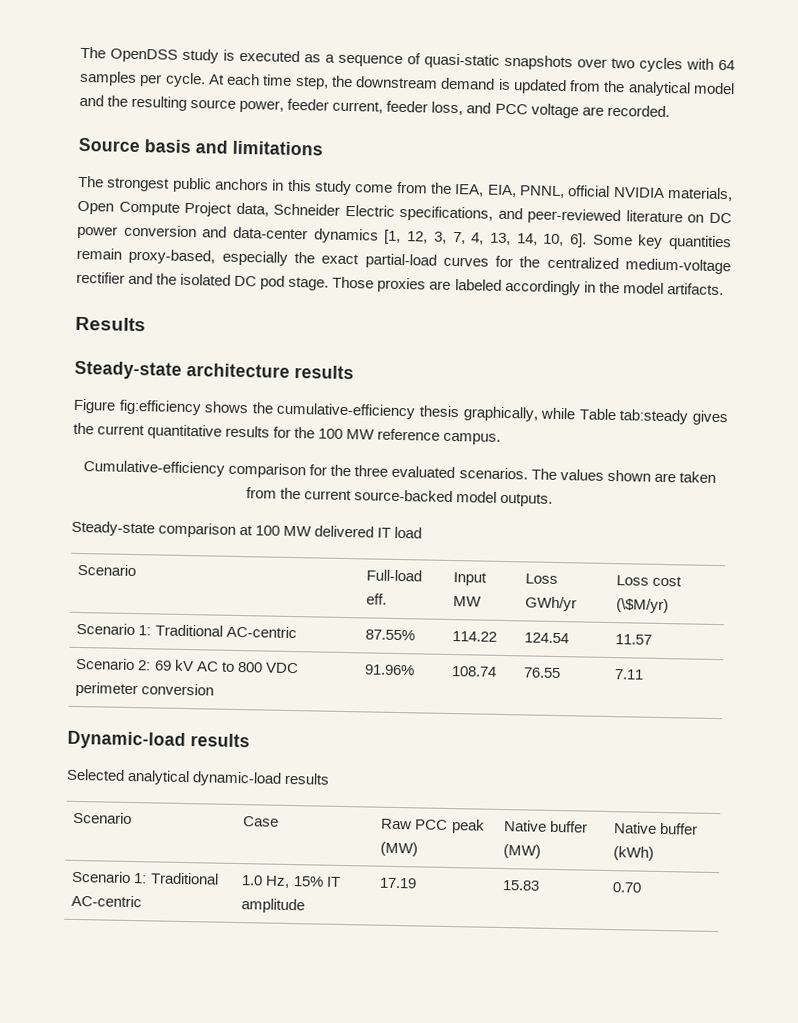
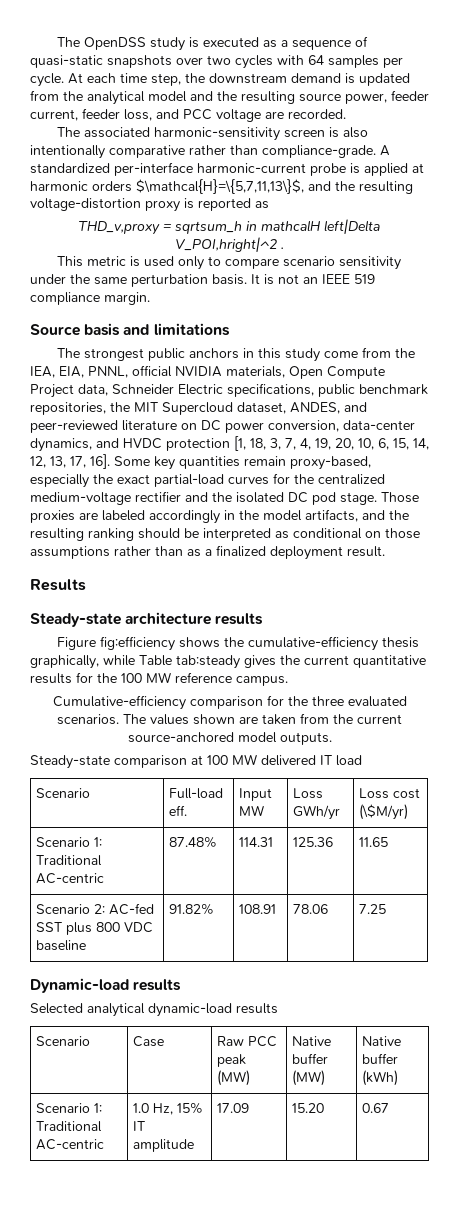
(670, 111) none -> [57,127,369,141] [30,145,390,159] [30,162,424,176] [30,179,413,194] [30,198,269,212] [79,219,380,235] [175,237,284,252] [57,256,402,270] [30,274,375,287] [30,292,150,305] // The associated harmonic-sensitivity screen is also intentionally comparative rather than compliance-grade. A standardized per-interface harmonic-current probe is applied at harmonic orders $\mathcal{H}=\{5,7,11,13\}$, and the resulting voltage-distortion proxy is reported as // THD_v,proxy = sqrtsum_h in mathcalH left|Delta V_POI,hright|^2 . // This metric is used only to compare scenario sensitivity under the same perturbation basis. It is not an IEEE 519 compliance margin.
(494, 213) none -> [318,384,428,397] [30,402,340,415] public benchmark repositories, the MIT Supercloud dataset, ANDES,
[123,224,587,248] conversion and data-center dynamics [1, 12, 3, 7, 4, 13, 14, 10, 6]. -> [268,420,415,432] [30,436,429,452] [30,454,110,469] conversion, data-center dynamics, and HVDC protection [1, 18, 3, 7, 4, 19, 20, 10, 6, 15, 14, 12, 13, 17, 16].
[666,282,724,296] artifacts. -> [305,509,409,522] [30,528,420,541] [30,545,385,560] artifacts, and the resulting ranking should be interpreted as conditional on those assumptions rather than as a finalized deployment result.
[354,489,454,503] source-backed -> [127,732,234,743] source-anchored
[365,629,416,641] [452,631,498,642] [524,632,570,644] [615,634,653,645] [75,657,299,674] [75,681,215,698] [364,664,416,676] [451,666,498,677] [523,667,562,679] [614,669,645,680] 87.55% | 114.22 | 124.54 | 11.57 // Scenario 2: 69 kV AC to 800 VDC perimeter conversion | 91.96% | 108.74 | 76.55 | 7.11 -> [168,836,217,848] [238,837,273,847] [292,837,333,847] [358,837,388,847] [35,903,154,915] [35,922,153,935] [35,940,86,951] [168,903,214,915] [238,904,276,914] [292,904,328,914] [358,904,386,914] 87.48% | 114.31 | 125.36 | 11.65 // Scenario 2: AC-fed SST plus 800 VDC baseline | 91.82% | 108.91 | 78.06 | 7.25
[379,877,418,889] [502,880,541,891] [612,882,643,893] 17.19 | 15.83 | 0.70 -> [216,1103,249,1113] [291,1103,324,1113] [361,1103,389,1113] 17.09 | 15.20 | 0.67

